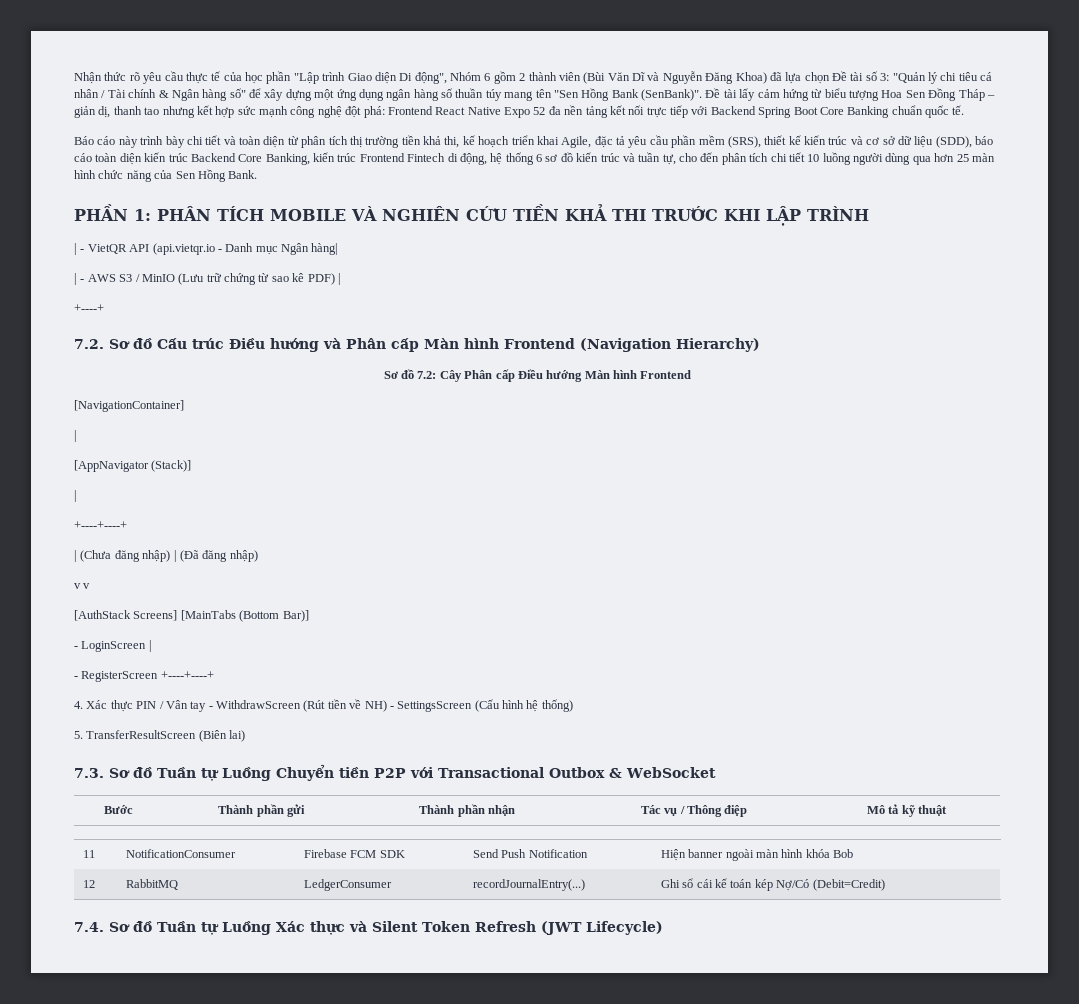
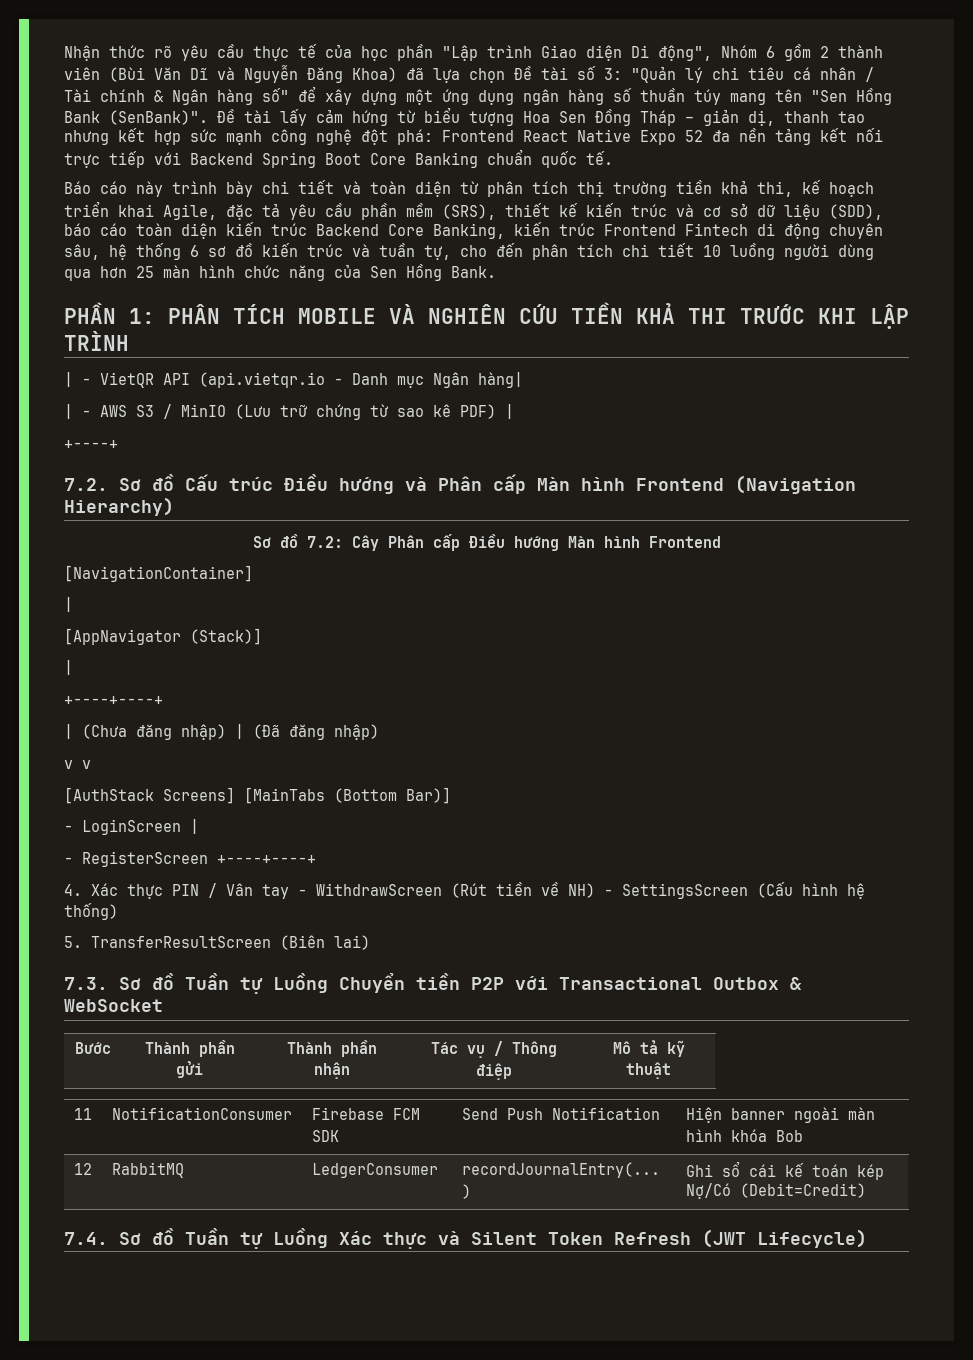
[459,153,487,165] động, -> [784,223,883,239] [64,244,100,260] động chuyên sâu,

